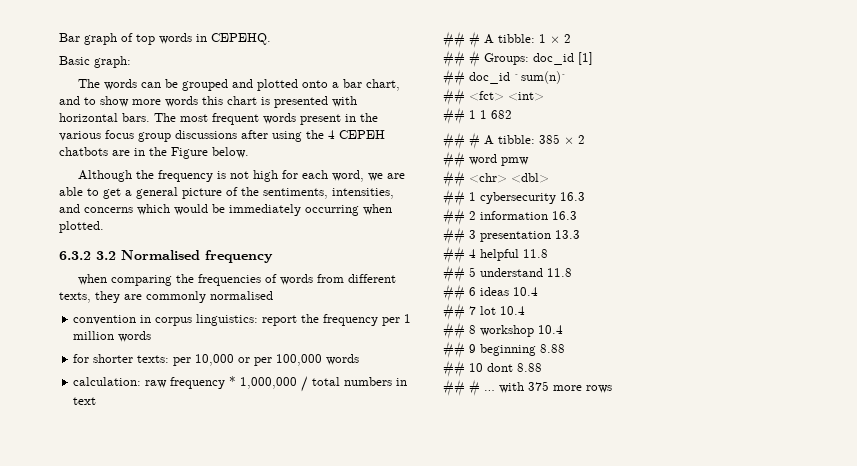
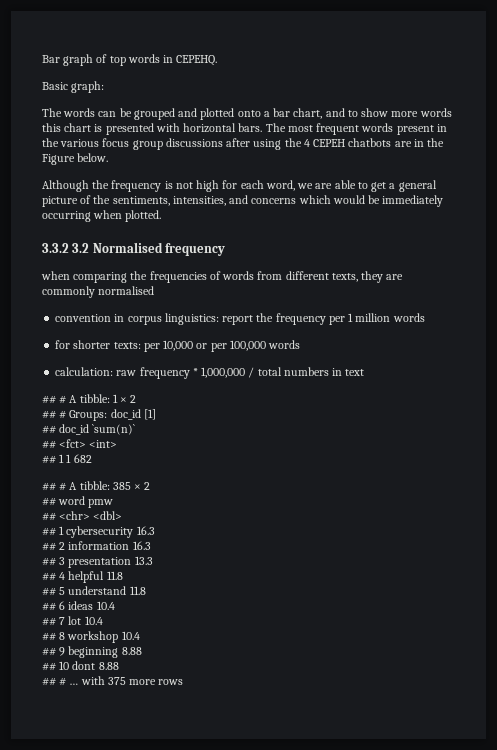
[59,251,91,260] 6.3.2 -> [42,243,69,253] 3.3.2

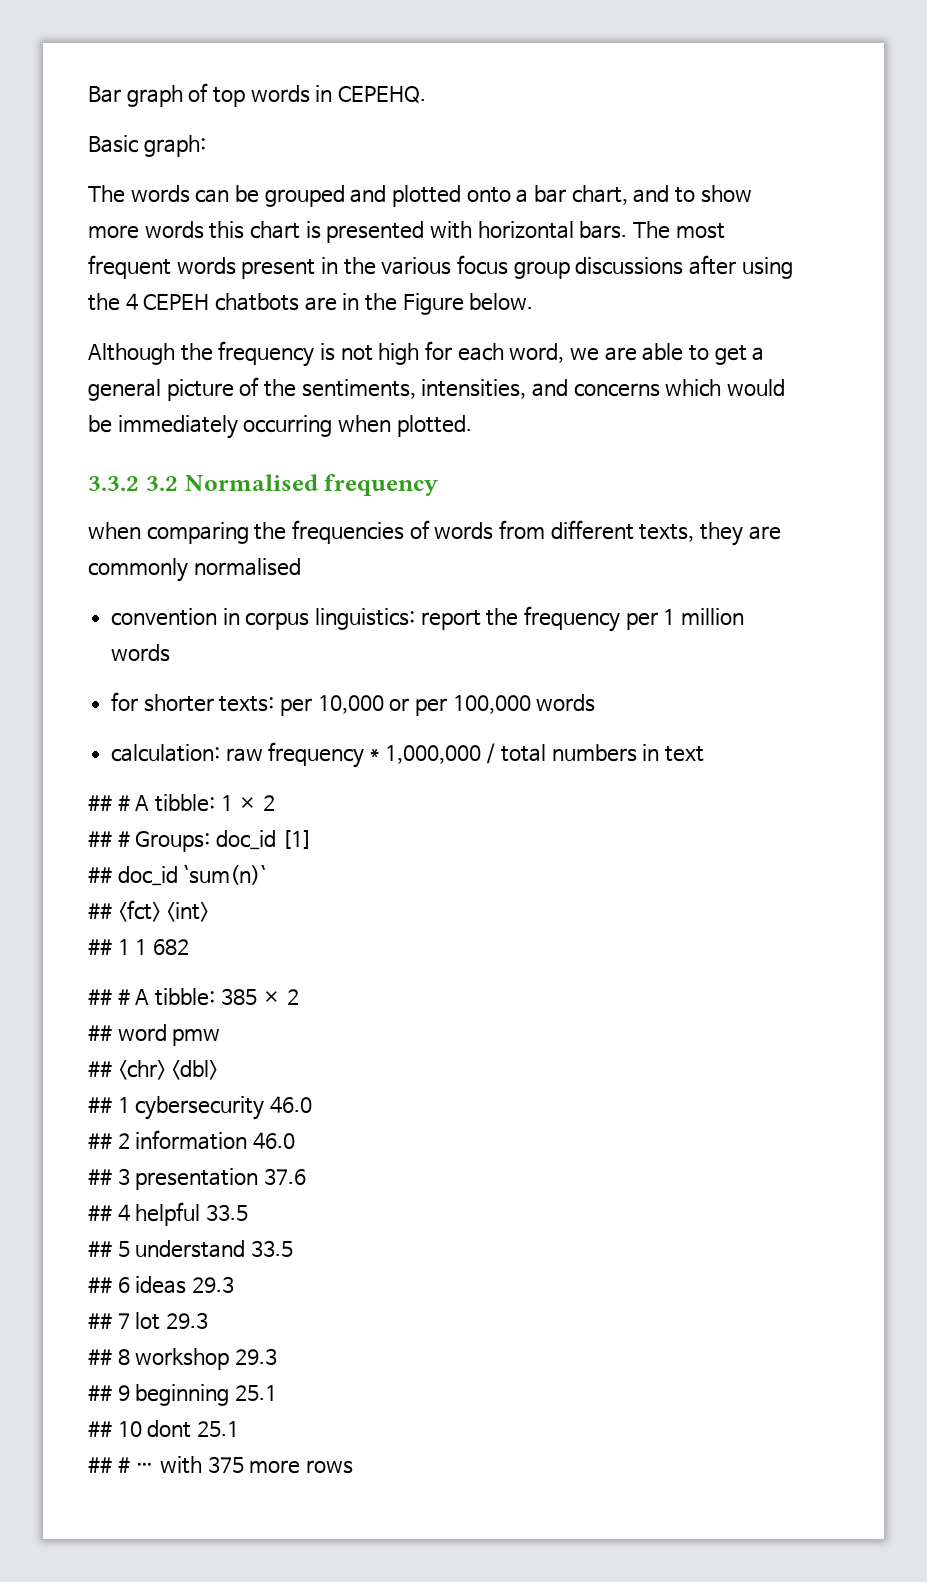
[136,526,155,535] 16.3 -> [270,1096,313,1113] 46.0
[132,541,151,550] 16.3 -> [252,1132,295,1149] 46.0
[134,556,153,565] 13.3 -> [263,1168,306,1185] 37.6
[106,571,123,580] 11.8 -> [206,1204,249,1221] 33.5
[129,586,146,595] 11.8 -> [250,1240,293,1257] 33.5
[96,601,115,610] 10.4 -> [191,1276,234,1293] 29.3
[84,616,103,625] 10.4 -> [166,1312,209,1329] 29.3
[121,631,140,640] 10.4 -> [235,1348,278,1365] 29.3
[121,647,142,655] 8.88 -> [235,1385,278,1401] 25.1
[98,662,119,670] 8.88 -> [197,1421,240,1437] 25.1

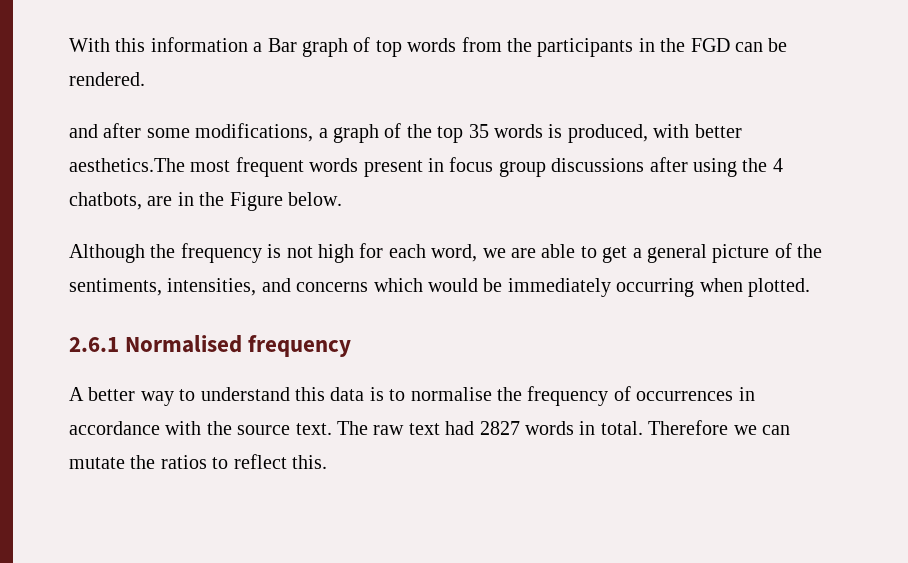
(88, 94) none -> [69,37,263,52] With this information a
[315,85,427,103] [88,135,206,157] [88,185,752,207] [88,221,670,243] in CEPEHQ. // Basic graph: // The words can be grouped and plotted onto a bar chart, and to show more words this chart is presented with horizontal bars. The -> [461,37,788,57] [69,72,145,86] [69,123,742,143] [69,158,185,172] from the participants in the FGD can be rendered. // and after some modifications, a graph of the top 35 words is produced, with better aesthetics.The
[343,257,452,275] the various -> (444, 165) none
[143,293,300,311] CEPEH chatbots -> [69,192,142,210] chatbots,
[88,476,178,491] 3.3.2 3.2 -> [69,337,119,352] 2.6.1
[88,520,781,546] [88,558,301,582] [111,606,745,632] [111,644,171,662] [111,692,596,716] [111,742,705,768] [88,794,276,812] [88,830,312,852] [88,865,267,886] [88,900,210,922] [88,939,190,955] [88,988,300,1006] [88,1024,221,1046] [88,1060,219,1080] [88,1096,313,1120] [88,1130,295,1150] [88,1168,306,1190] [88,1202,249,1226] [88,1240,293,1258] [88,1276,234,1294] [88,1312,209,1330] [88,1348,278,1370] [88,1384,278,1406] [88,1420,240,1438] [88,1456,354,1474] when comparing the frequencies of words from different texts, they are commonly normalised // convention in corpus linguistics: report the frequency per 1 million words // for shorter texts: per 10,000 or per 100,000 words // calculation: raw frequency * 1,000,000 / total numbers in text // ## # A tibble: 1 × 2 // ## # Groups: doc_id [1] // ## doc_id `sum(n)` // ## <fct> <int> // ## 1 1 682 // ## # A tibble: 385 × 2 // ## word pmw // ## <chr> <dbl> // ## 1 cybersecurity 46.0 // ## 2 information 46.0 // ## 3 presentation 37.6 // ## 4 helpful 33.5 // ## 5 understand 33.5 // ## 6 ideas 29.3 // ## 7 lot 29.3 // ## 8 workshop 29.3 // ## 9 beginning 25.1 // ## 10 dont 25.1 // ## # … with 375 more rows -> [69,386,755,406] [69,420,790,435] [69,454,327,469] A better way to understand this data is to normalise the frequency of occurrences in accordance with the source text. The raw text had 2827 words in total. Therefore we can mutate the ratios to reflect this.

